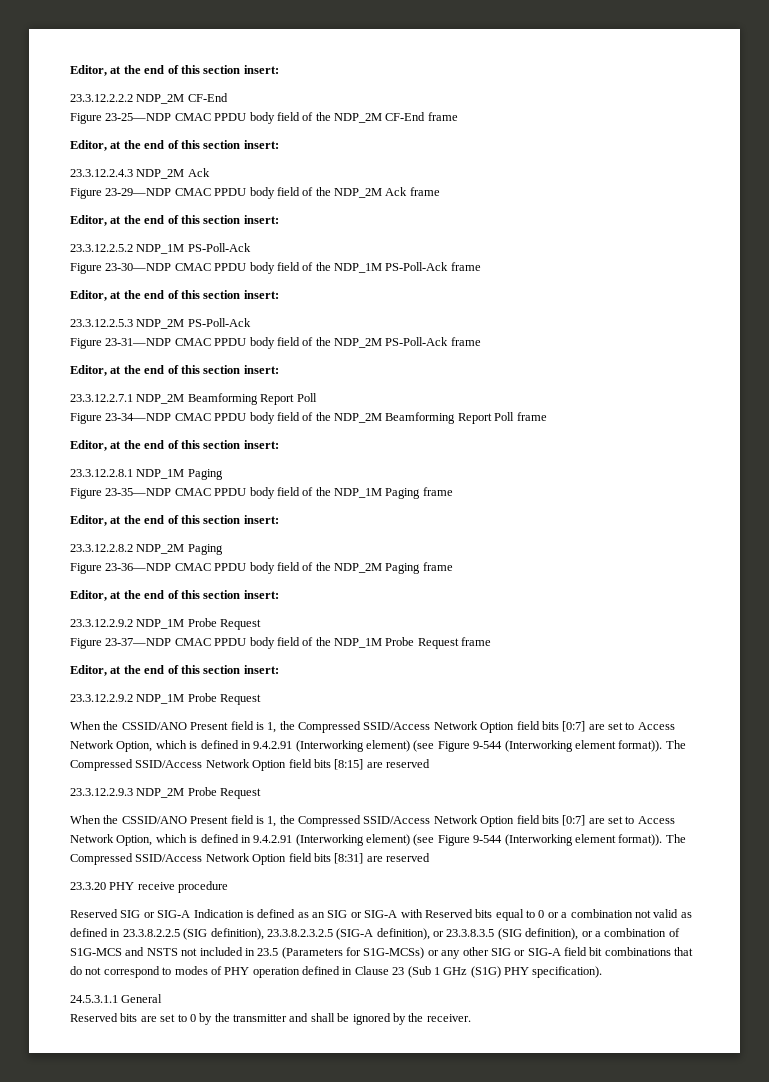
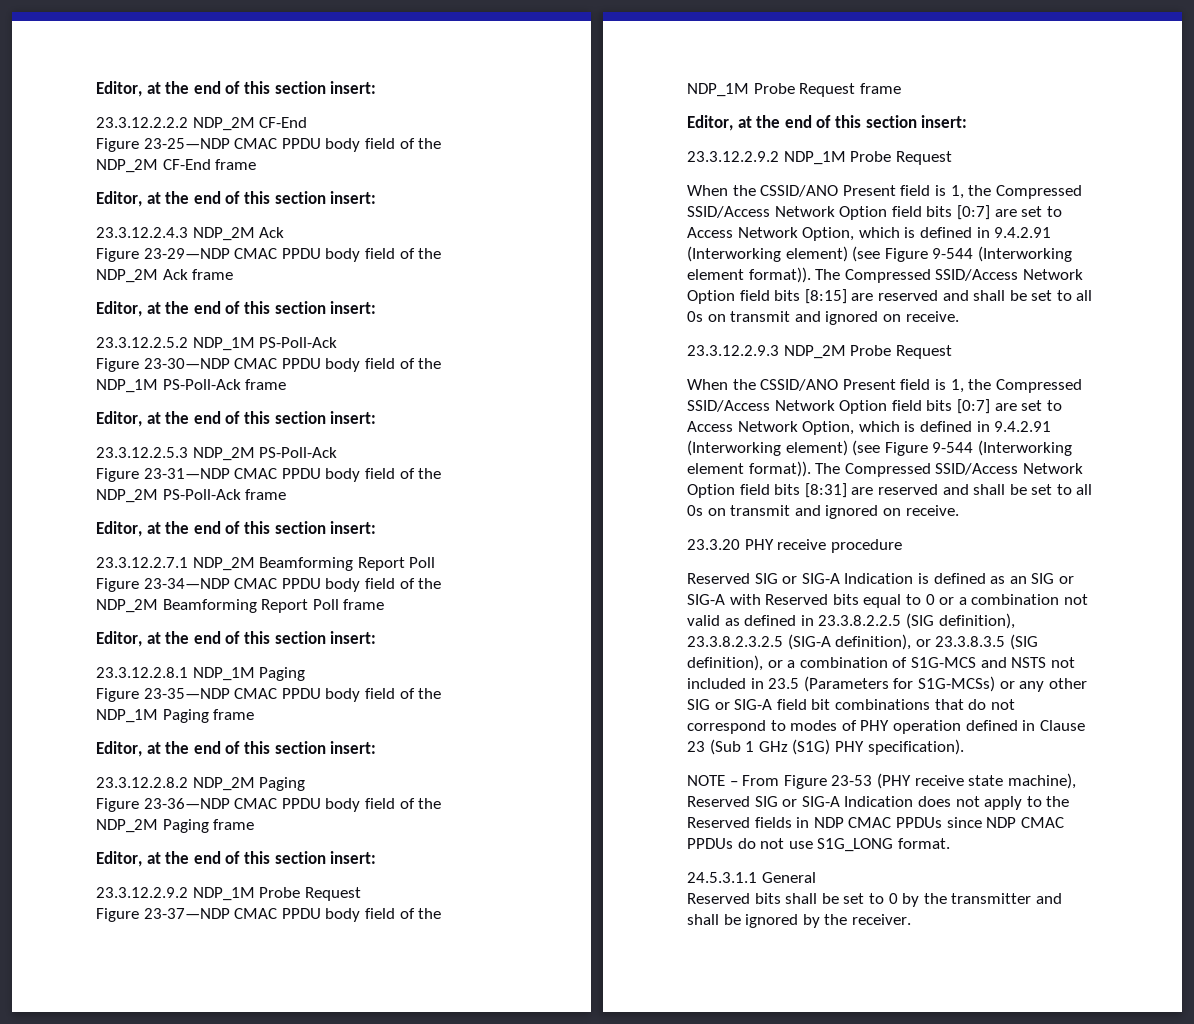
(430, 763) none -> [942,290,1093,301] [687,311,959,325] and shall be set to all 0s on transmit and ignored on receive.
(430, 857) none -> [942,484,1093,495] [687,505,959,519] and shall be set to all 0s on transmit and ignored on receive.
(603, 972) none -> [687,773,1076,789] [687,796,1070,810] [687,817,1064,828] [687,838,950,852] // NOTE – From Figure 23-53 (PHY receive state machine), Reserved SIG or SIG-A Indication does not apply to the Reserved fields in NDP CMAC PPDUs since NDP CMAC PPDUs do not use S1G_LONG format.
[140,1016,157,1022] are -> [785,893,839,904] shall be

